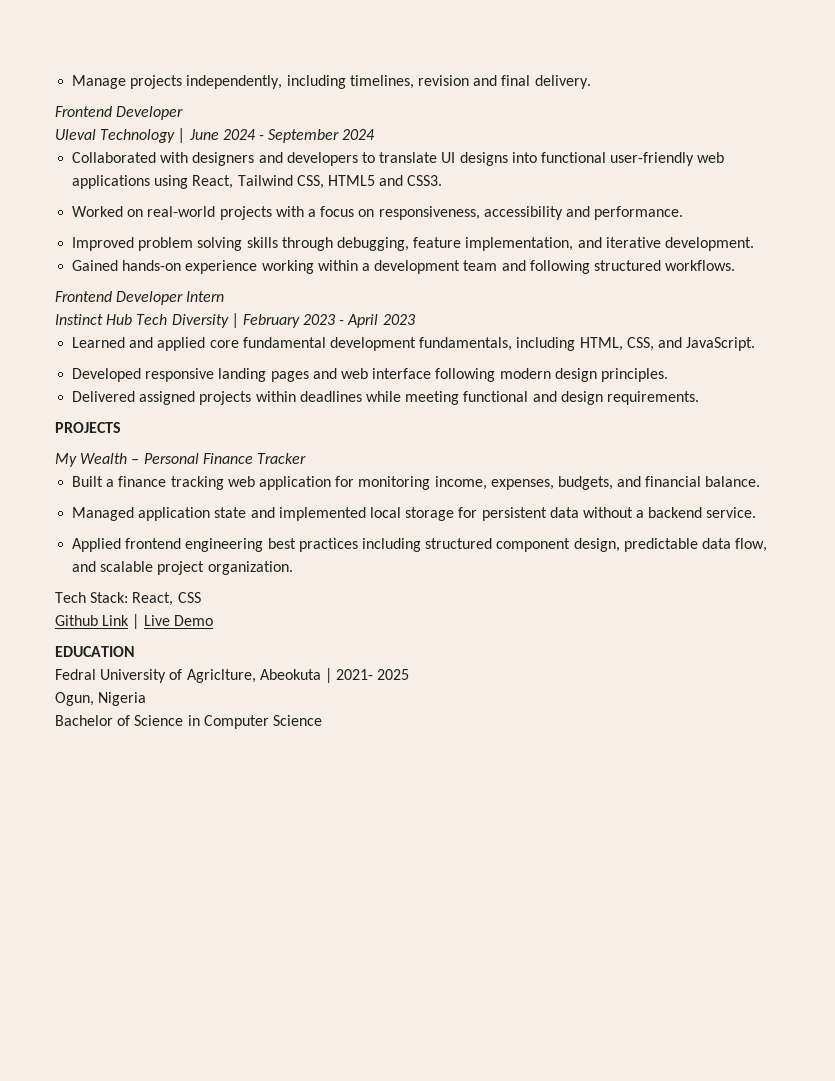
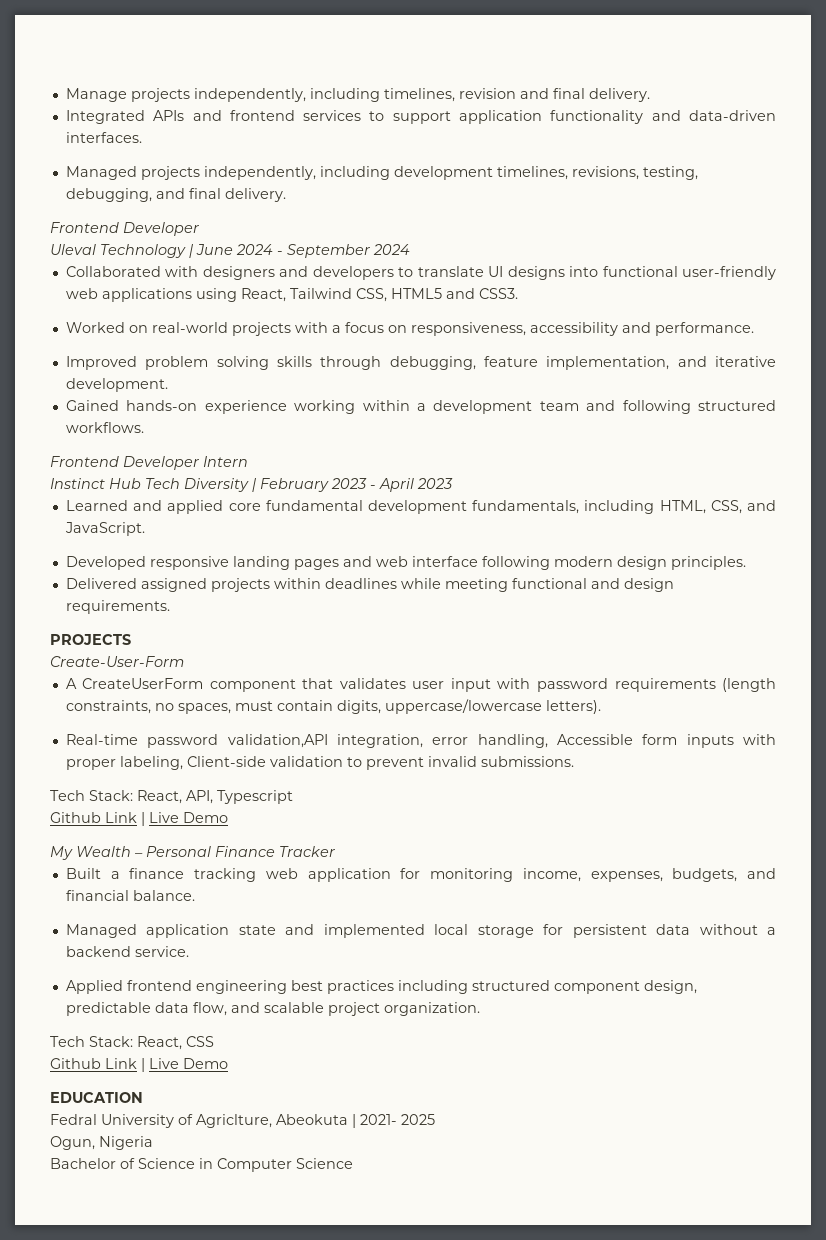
(591, 82) none -> [65,110,776,124] [65,132,142,143] [65,166,698,180] [65,188,286,202] // Integrated APIs and frontend services to support application functionality and data-driven interfaces. // Managed projects independently, including development timelines, revisions, testing, debugging, and final delivery.
(121, 427) none -> [50,656,184,667] [65,678,776,692] [65,699,601,714] [65,734,776,748] [65,756,574,770] [50,790,293,804] [50,812,228,826] // Create-User-Form // A CreateUserForm component that validates user input with password requirements (length constraints, no spaces, must contain digits, uppercase/lowercase letters). // Real-time password validation,API integration, error handling, Accessible form inputs with proper labeling, Client-side validation to prevent invalid submissions. // Tech Stack: React, API, Typescript // Github Link | Live Demo

